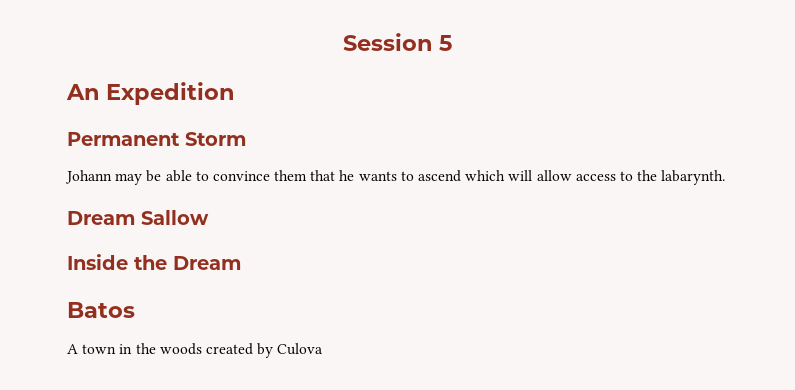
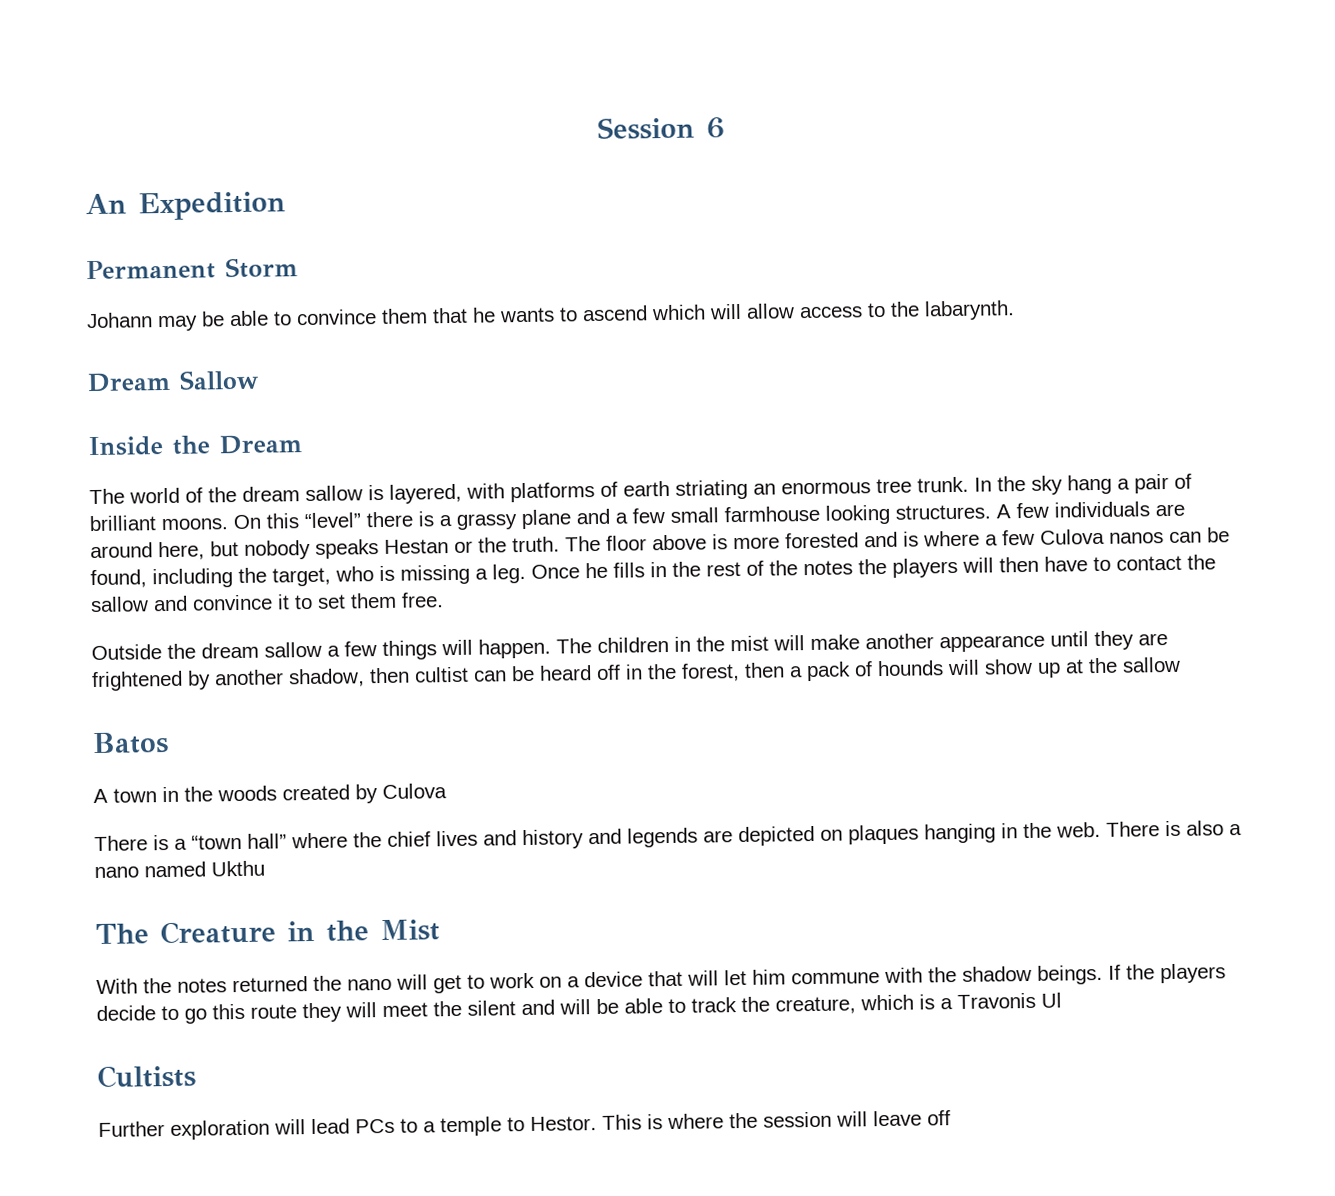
[439,35,453,51] 5 -> [706,117,725,139] 6
(241, 263) none -> [89,473,1192,505] [89,501,1185,532] [90,527,1230,561] [90,554,1216,589] [90,592,444,613] [91,630,1168,661] [91,656,1181,692] // The world of the dream sallow is layered, with platforms of earth striating an enormous tree trunk. In the sky hang a pair of brilliant moons. On this “level” there is a grassy plane and a few small farmhouse looking structures. A few individuals are around here, but nobody speaks Hestan or the truth. The floor above is more forested and is where a few Culova nanos can be found, including the target, who is missing a leg. Once he fills in the rest of the notes the players will then have to contact the sallow and convince it to set them free. // Outside the dream sallow a few things will happen. The children in the mist will make another appearance until they are frightened by another shadow, then cultist can be heard off in the forest, then a pack of hounds will show up at the sallow
(324, 349) none -> [94,820,1242,852] [94,860,265,879] [95,919,440,945] [96,963,1226,995] [96,992,1062,1024] [97,1064,196,1089] [98,1110,951,1140] // There is a “town hall” where the chief lives and history and legends are depicted on plaques hanging in the web. There is also a nano named Ukthu // The Creature in the Mist // With the notes returned the nano will get to work on a device that will let him commune with the shadow beings. If the players decide to go this route they will meet the silent and will be able to track the creature, which is a Travonis Ul // Cultists // Further exploration will lead PCs to a temple to Hestor. This is where the session will leave off

